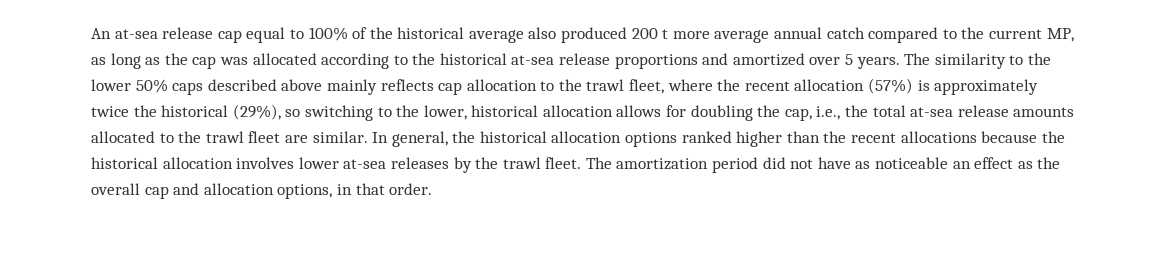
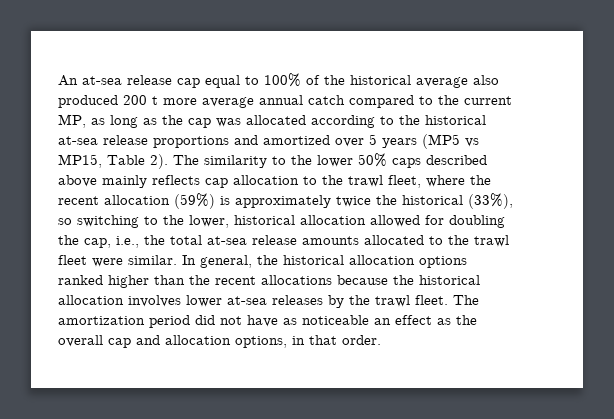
[856,57,900,69] years. -> [382,134,479,149] [58,154,168,169] years (MP5 vs MP15, Table 2).
[868,78,914,94] (57%) -> [174,193,215,209] (59%)
[232,104,281,120] (29%), -> [468,193,513,209] (33%),
[616,105,662,117] allows -> [370,215,420,227] allowed
[284,135,308,143] are -> [92,258,123,267] were

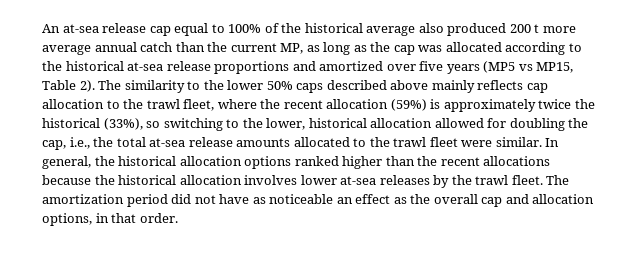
[349,95,433,108] compared to -> [175,42,205,52] than
[369,134,377,145] 5 -> [419,61,444,71] five

